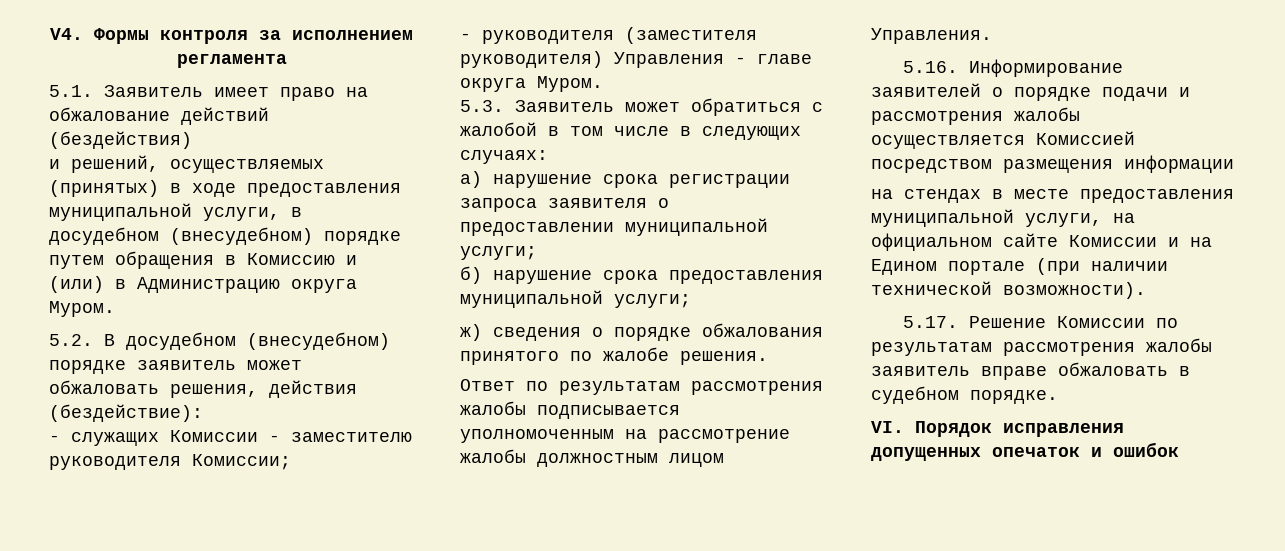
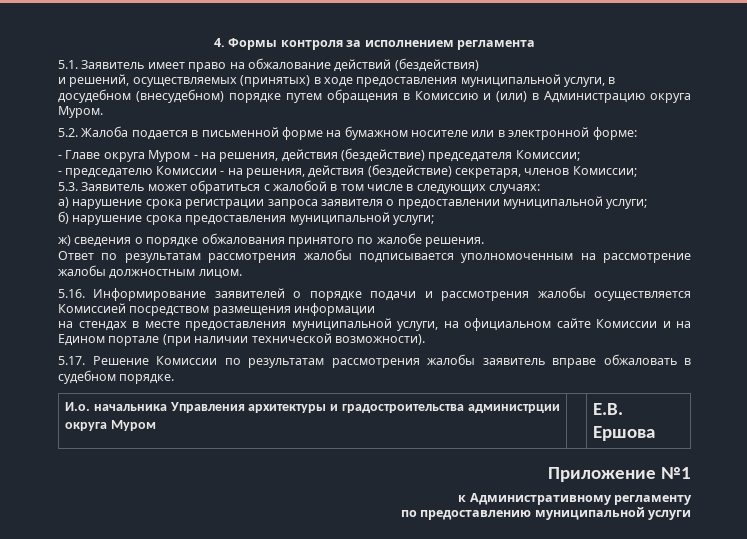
[50,28,83,40] V4. -> [214,38,226,47] 4.
[104,332,390,350] [49,360,302,374] [49,380,357,398] [49,404,203,422] [49,430,412,446] [49,454,291,470] [460,27,757,44] [460,51,812,68] [460,76,603,92] В досудебном (внесудебном) порядке заявитель может обжаловать решения, действия (бездействие): // - служащих Комиссии - заместителю руководителя Комиссии; // - руководителя (заместителя руководителя) Управления - главе округа Муром. -> [81,126,637,140] [58,148,580,162] [58,164,637,178] Жалоба подается в письменной форме на бумажном носителе или в электронной форме: // - Главе округа Муром - на решения, действия (бездействие) председателя Комиссии; // - председателю Комиссии - на решения, действия (бездействие) секретаря, членов Комиссии;
[669,453,724,467] [871,28,992,44] лицом Управления. -> [198,269,242,279] лицом.
[871,421,1124,437] [871,442,1179,461] // VI. Порядок исправления допущенных опечаток и ошибок -> [64,402,560,413] [64,420,156,431] [592,403,623,415] [592,426,655,441] [548,467,691,482] [458,493,692,505] [400,507,691,520] // И.о. начальника Управления архитектуры и градостроительства администрции округа Муром | | Е.В. Ершова // Приложение №1 // к Административному регламенту // по предоставлению муниципальной услуги

